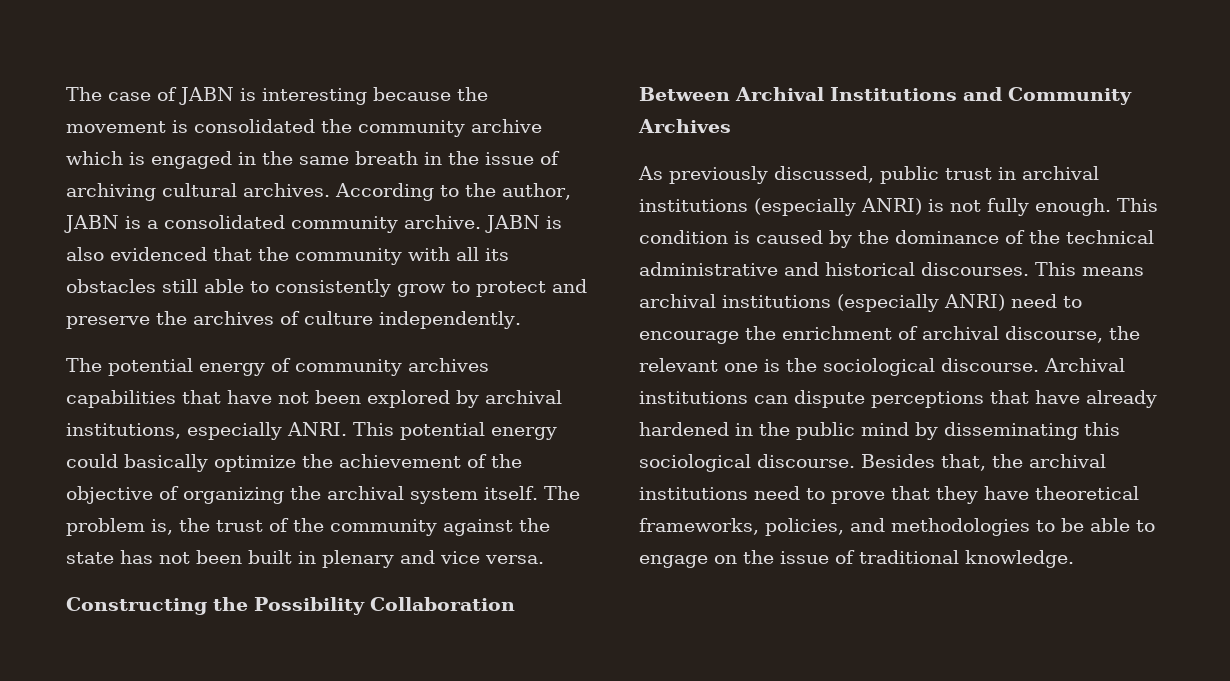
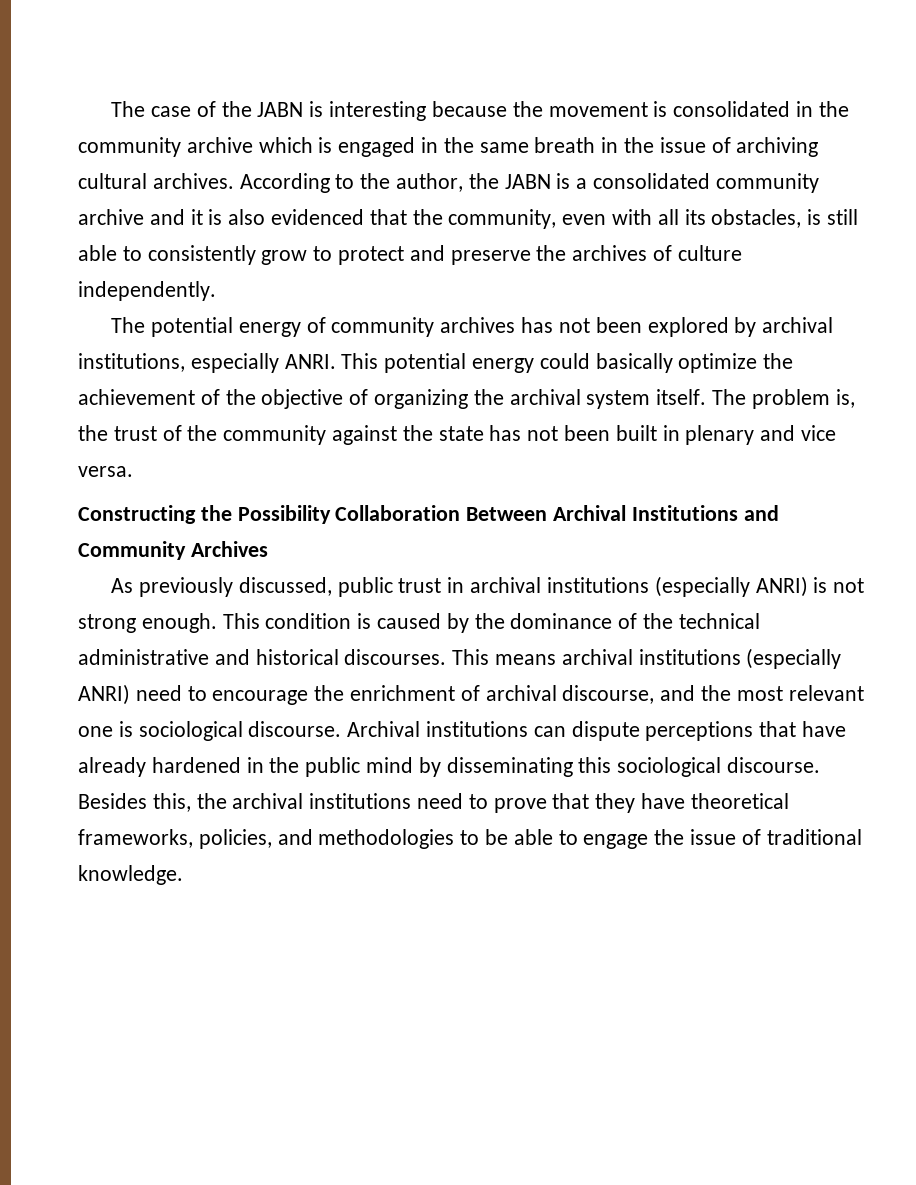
(177, 94) none -> [221,101,252,117] the
(315, 126) none -> [795,101,813,117] in
(571, 191) none -> [468,173,499,189] the
[404,215,540,233] archive. JABN -> [78,209,203,225] archive and it
[295,248,402,265] community -> [448,209,607,229] community, even
[66,279,156,293] obstacles -> [711,209,822,228] obstacles, is
[66,390,272,408] capabilities that have -> [521,317,554,333] has
[987,198,1029,216] fully -> [78,614,136,633] strong
[1109,326,1140,340] the -> [660,685,783,701] and the most
[786,358,817,372] the -> (133, 729) none
[941,454,986,471] that, -> [152,793,191,812] this,
[714,555,737,564] on -> (649, 841) none

